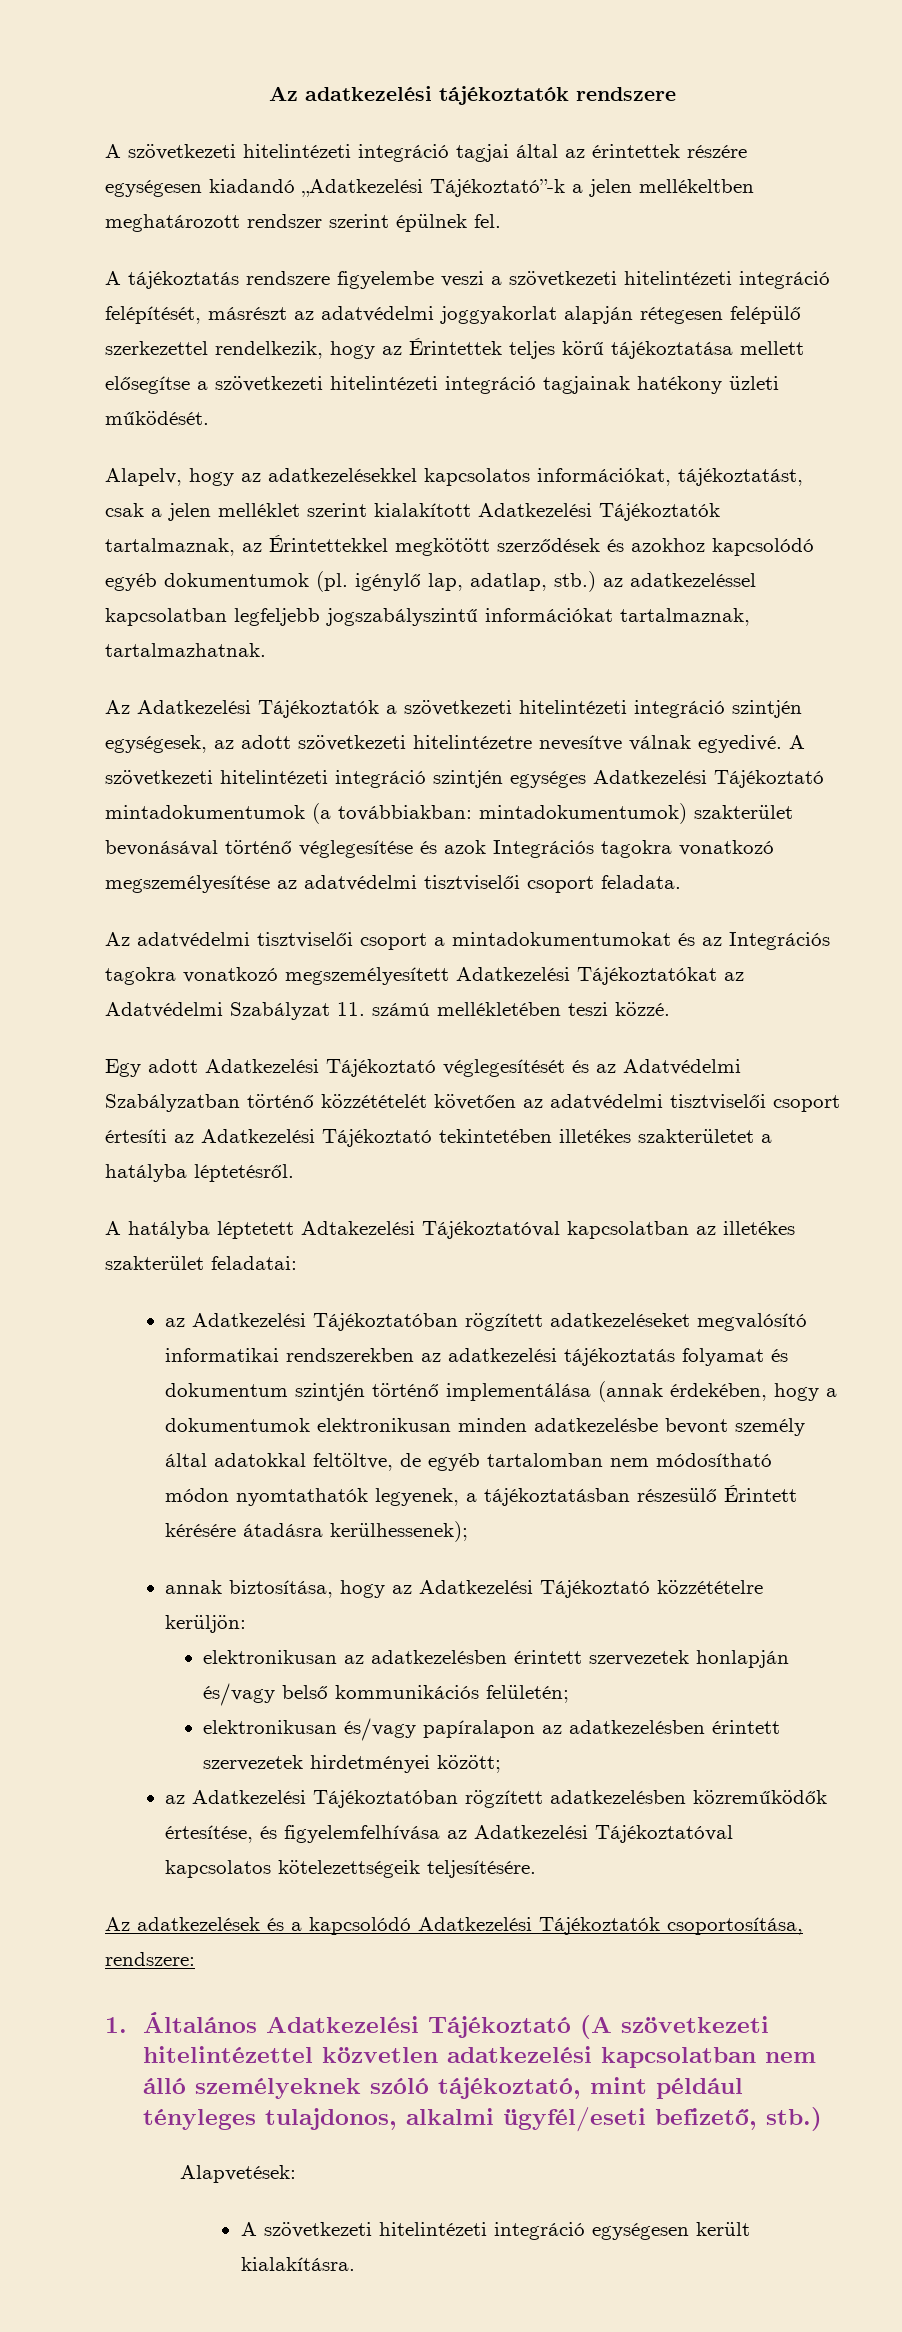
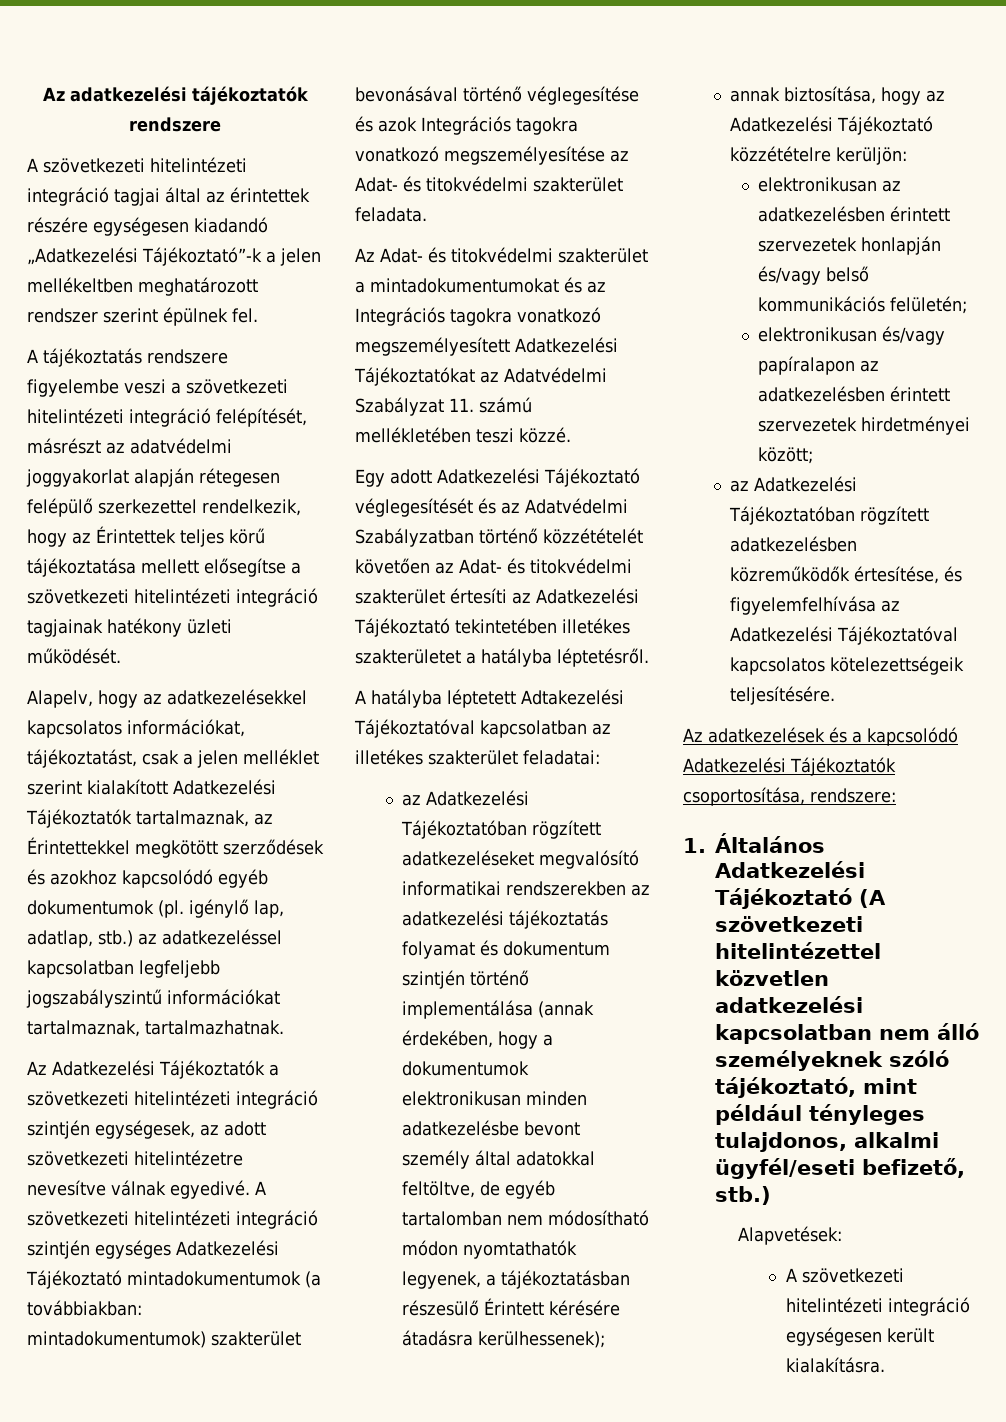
[304,875,681,893] [105,932,427,950] adatvédelmi tisztviselői csoport feladata. // Az adatvédelmi tisztviselői csoport -> [355,176,623,192] [355,207,427,222] [355,247,648,263] Adat- és titokvédelmi szakterület feladata. // Az Adat- és titokvédelmi szakterület
[550,1094,840,1112] adatvédelmi tisztviselői csoport -> [459,558,632,574] [355,589,445,604] Adat- és titokvédelmi szakterület

